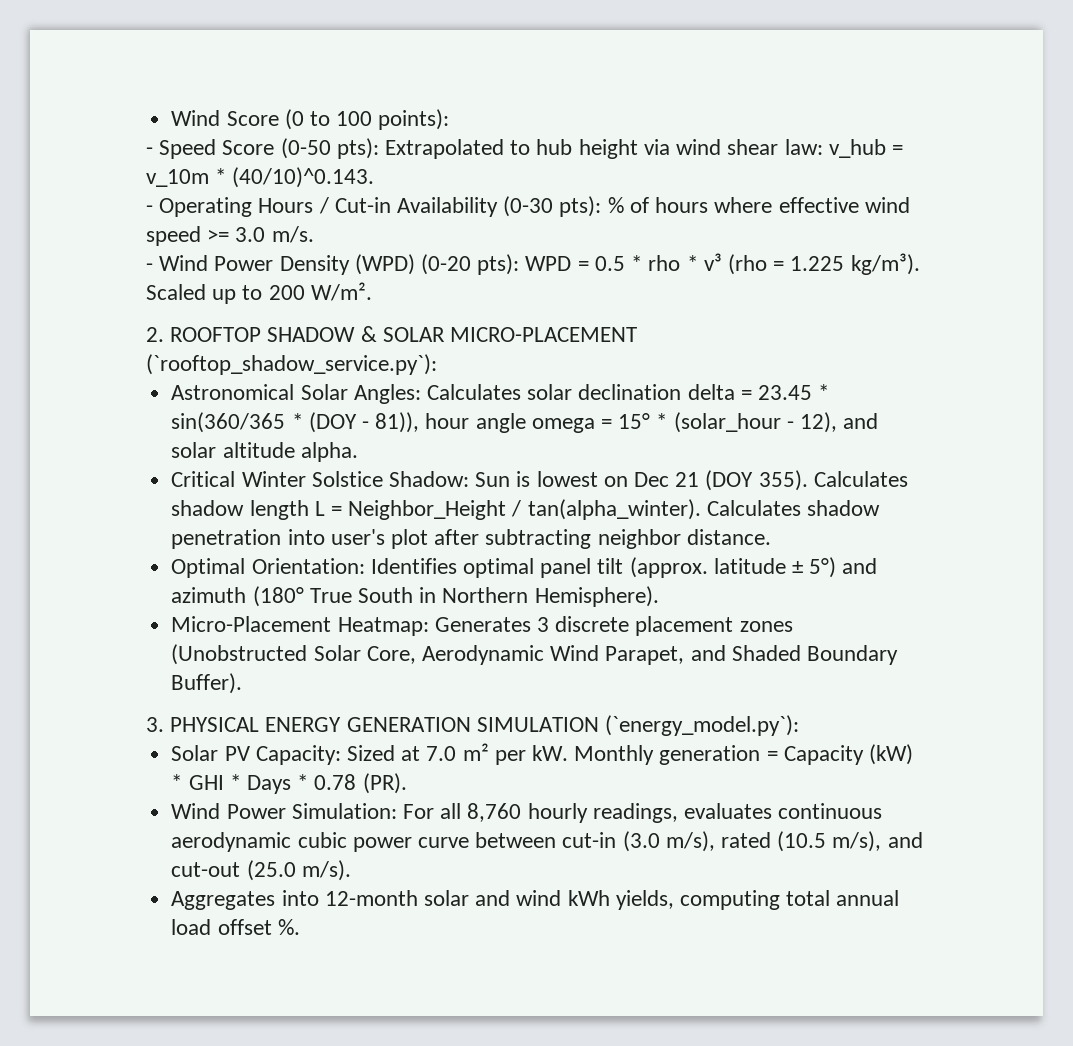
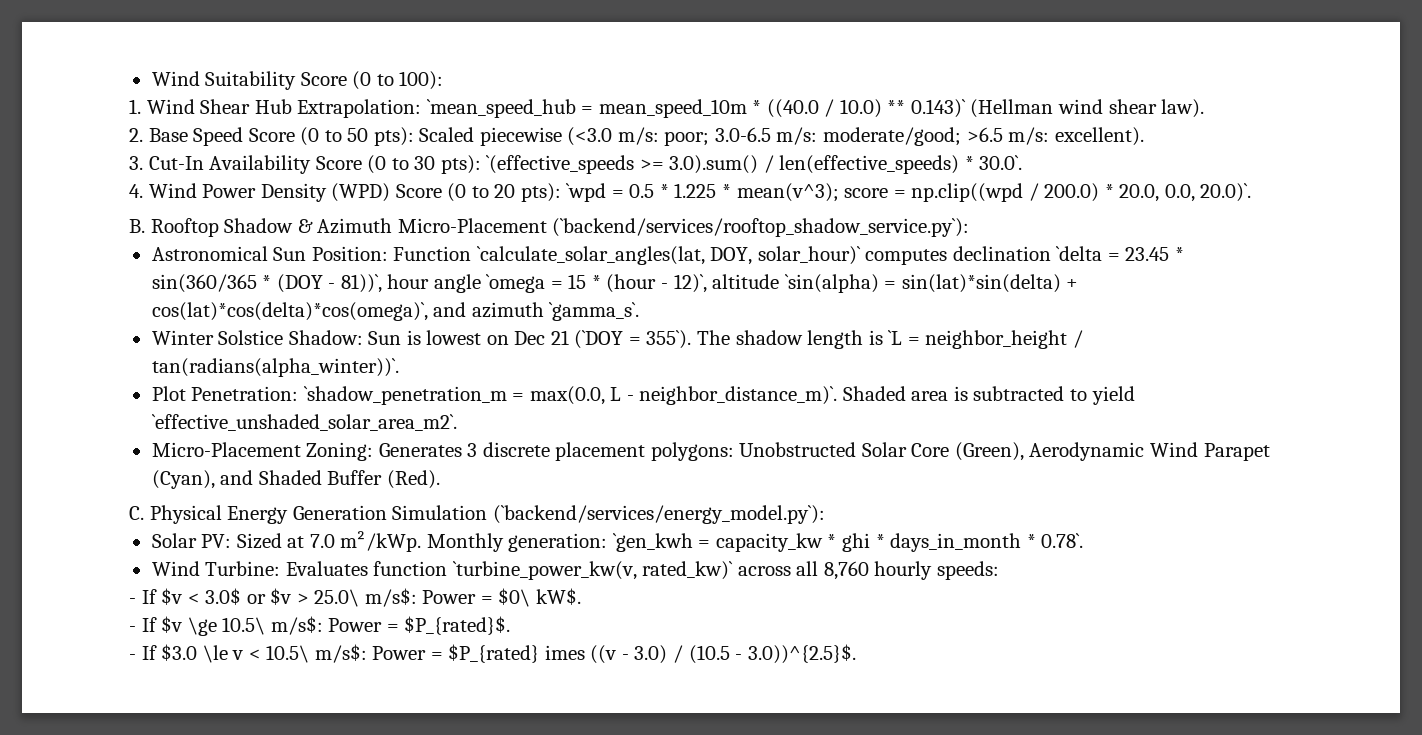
[171,109,450,130] [146,138,903,159] [146,167,375,188] [146,196,910,217] [146,226,314,246] [146,253,920,275] [146,282,372,304] [146,326,638,342] [146,354,437,375] [171,384,735,404] Wind Score (0 to 100 points): // - Speed Score (0-50 pts): Extrapolated to hub height via wind shear law: v_hub = v_10m * (40/10)^0.143. // - Operating Hours / Cut-in Availability (0-30 pts): % of hours where effective wind speed >= 3.0 m/s. // - Wind Power Density (WPD) (0-20 pts): WPD = 0.5 * rho * v³ (rho = 1.225 kg/m³). Scaled up to 200 W/m². // 2. ROOFTOP SHADOW & SOLAR MICRO-PLACEMENT (`rooftop_shadow_service.py`): // Astronomical Solar Angles: Calculates solar declination delta -> [151,71,444,90] [129,99,1205,118] [129,127,1144,146] [129,155,1023,174] [129,183,1252,202] [129,218,970,237] [151,246,1103,265] Wind Suitability Score (0 to 100): // 1. Wind Shear Hub Extrapolation: `mean_speed_hub = mean_speed_10m * ((40.0 / 10.0) ** 0.143)` (Hellman wind shear law). // 2. Base Speed Score (0 to 50 pts): Scaled piecewise (<3.0 m/s: poor; 3.0-6.5 m/s: moderate/good; >6.5 m/s: excellent). // 3. Cut-In Availability Score (0 to 30 pts): `(effective_speeds >= 3.0).sum() / len(effective_speeds) * 30.0`. // 4. Wind Power Density (WPD) Score (0 to 20 pts): `wpd = 0.5 * 1.225 * mean(v^3); score = np.clip((wpd / 200.0) * 20.0, 0.0, 20.0)`. // B. Rooftop Shadow & Azimuth Micro-Placement (`backend/services/rooftop_shadow_service.py`): // Astronomical Sun Position: Function `calculate_solar_angles(lat, DOY, solar_hour)` computes declination `delta
[375,412,420,433] 81)), -> [340,274,382,293] 81))`,
[531,412,879,433] [171,442,358,462] [171,471,236,487] omega = 15° * (solar_hour - 12), and solar altitude alpha. // Critical -> [486,274,1079,293] [151,302,640,321] `omega = 15 * (hour - 12)`, altitude `sin(alpha) = sin(lat)*sin(delta) + cos(lat)*cos(delta)*cos(omega)`, and azimuth `gamma_s`. //
[705,470,908,491] [171,499,880,520] [171,529,771,549] [171,557,878,578] [171,586,659,607] [171,616,429,636] (DOY 355). Calculates shadow length L = Neighbor_Height / tan(alpha_winter). Calculates shadow penetration into user's plot after subtracting neighbor distance. // Optimal Orientation: Identifies optimal panel tilt (approx. latitude ± 5°) and azimuth (180° True South in Northern Hemisphere). // Micro-Placement Heatmap: -> [574,330,1083,349] [151,358,399,377] [151,386,1135,405] [151,414,457,431] [151,442,374,461] (`DOY = 355`). The shadow length is `L = neighbor_height / tan(radians(alpha_winter))`. // Plot Penetration: `shadow_penetration_m = max(0.0, L - neighbor_distance_m)`. Shaded area is subtracted to yield `effective_unshaded_solar_area_m2`. // Micro-Placement Zoning:
[739,621,793,632] [171,644,898,665] [171,673,243,694] [146,715,800,736] [171,745,341,765] zones (Unobstructed Solar Core, Aerodynamic Wind Parapet, and Shaded Boundary Buffer). // 3. PHYSICAL ENERGY GENERATION SIMULATION (`energy_model.py`): // Solar PV Capacity: -> [650,442,1270,461] [151,470,440,489] [129,505,825,524] [151,533,232,548] polygons: Unobstructed Solar Core (Green), Aerodynamic Wind Parapet (Cyan), and Shaded Buffer (Red). // C. Physical Energy Generation Simulation (`backend/services/energy_model.py`): // Solar PV:
[462,743,914,765] [171,773,407,794] [171,803,883,823] [171,831,923,852] [171,860,351,881] [171,890,900,910] [171,919,300,935] m² per kW. Monthly generation = Capacity (kW) * GHI * Days * 0.78 (PR). // Wind Power Simulation: For all 8,760 hourly readings, evaluates continuous aerodynamic cubic power curve between cut-in (3.0 m/s), rated (10.5 m/s), and cut-out (25.0 m/s). // Aggregates into 12-month solar and wind kWh yields, computing total annual load offset %. -> [340,531,1084,552] [151,561,999,580] [129,588,581,607] [129,616,511,636] [129,644,856,664] m²/kWp. Monthly generation: `gen_kwh = capacity_kw * ghi * days_in_month * 0.78`. // Wind Turbine: Evaluates function `turbine_power_kw(v, rated_kw)` across all 8,760 hourly speeds: // - If $v < 3.0$ or $v > 25.0\ m/s$: Power = $0\ kW$. // - If $v \ge 10.5\ m/s$: Power = $P_{rated}$. // - If $3.0 \le v < 10.5\ m/s$: Power = $P_{rated} imes ((v - 3.0) / (10.5 - 3.0))^{2.5}$.

